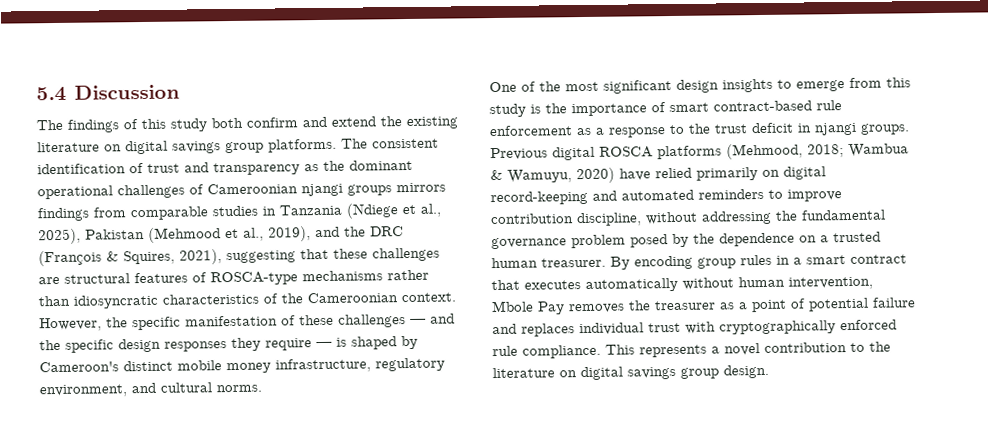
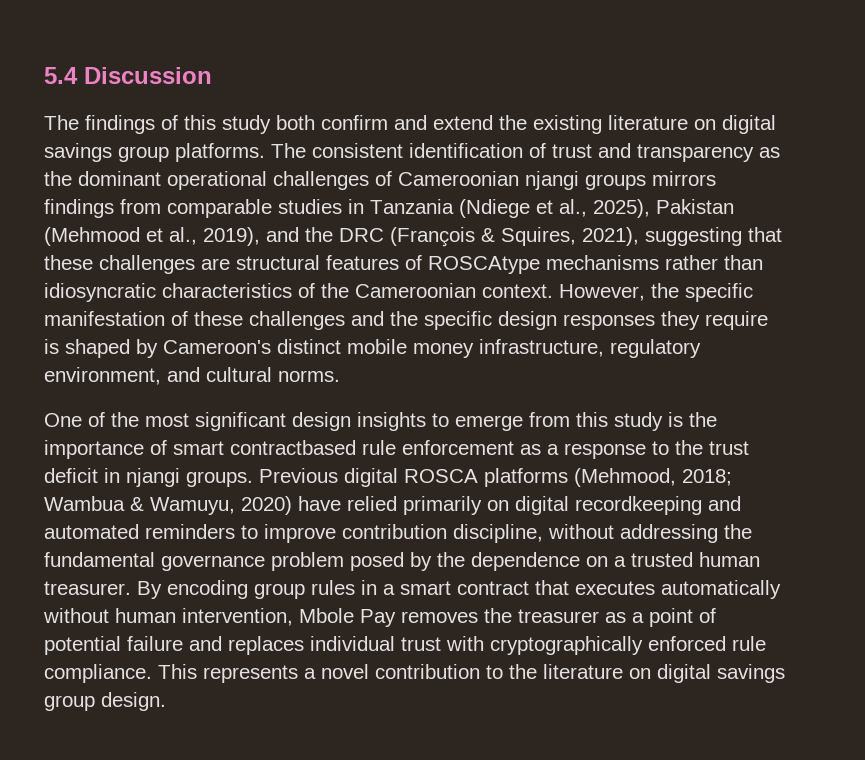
[210,271,298,286] ROSCA-type -> [428,256,540,274] ROSCAtype
[410,318,426,324] — -> (345, 320) none
[316,341,332,348] — -> (768, 320) none
[713,100,812,112] contract-based -> [230,440,356,455] contractbased
[490,190,588,206] record-keeping -> [575,496,702,515] recordkeeping

